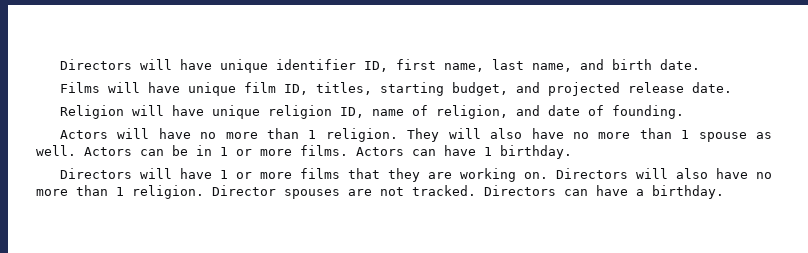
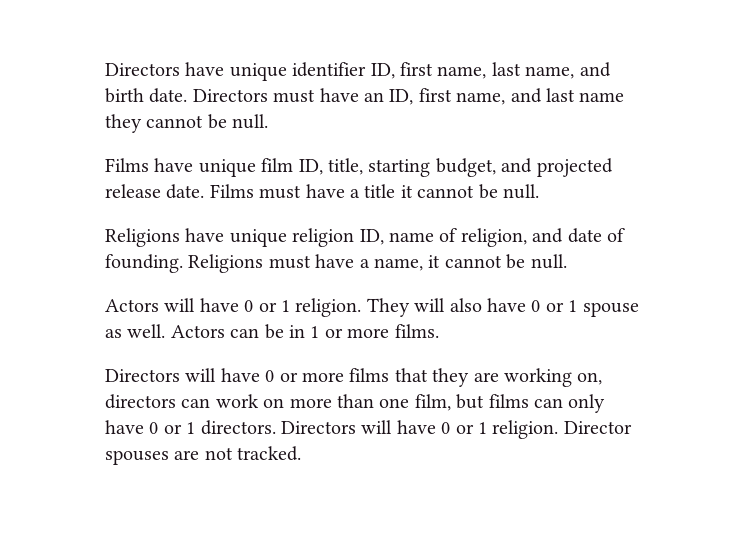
[59,59,172,70] Directors will -> [105,63,180,76] Directors
[59,82,140,93] // Films will -> [192,88,625,105] [105,114,269,133] [105,158,149,172] Directors must have an ID, first name, and last name they cannot be null. // Films
[315,82,372,95] titles, -> [328,158,363,175] title,
[59,105,164,119] // Religion will -> [209,184,539,199] [105,228,180,247] Films must have a title it cannot be null. // Religions
(684, 112) none -> [188,254,567,273] Religions must have a name, it cannot be null.
[200,128,300,139] no more than -> [244,300,277,312] 0 or
[572,128,672,139] no more than -> [531,300,564,312] 0 or
[356,145,572,159] [59,168,228,179] Actors can have 1 birthday. // Directors will have 1 -> [105,368,275,382] // Directors will have 0
[523,168,773,179] [36,185,108,196] on. Directors will also have no more than -> [577,372,603,385] [105,394,606,413] [105,420,474,435] on, directors can work on more than one film, but films can only have 0 or 1 directors. Directors will have 0 or
[484,185,724,199] Directors can have a birthday. -> (302, 453) none

